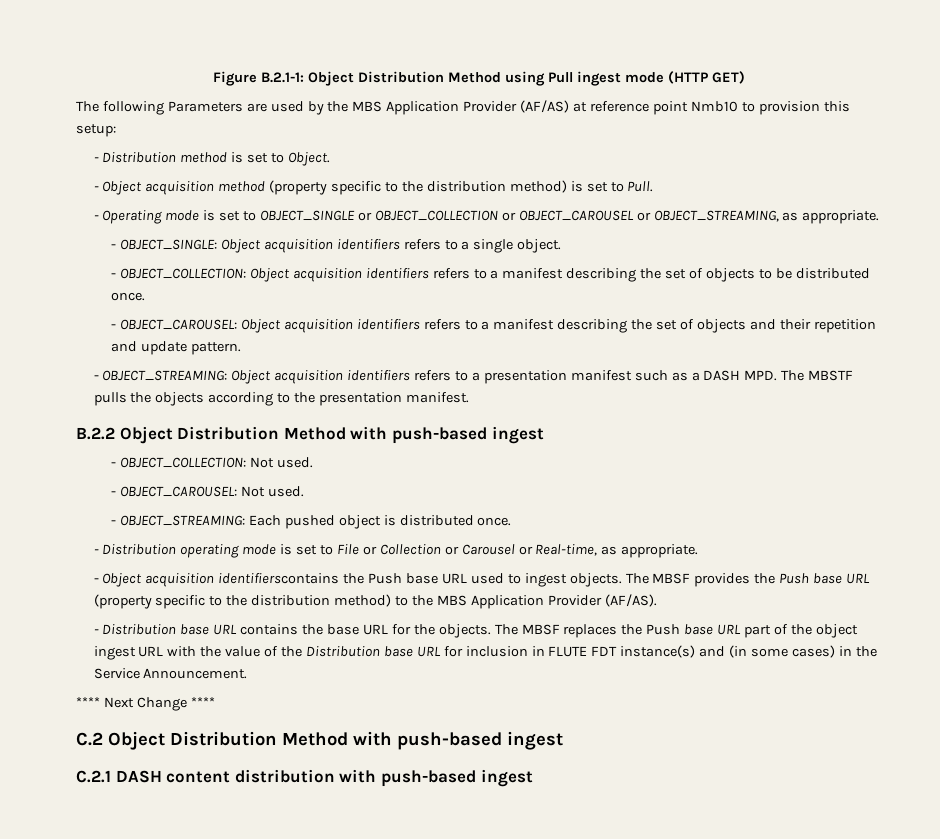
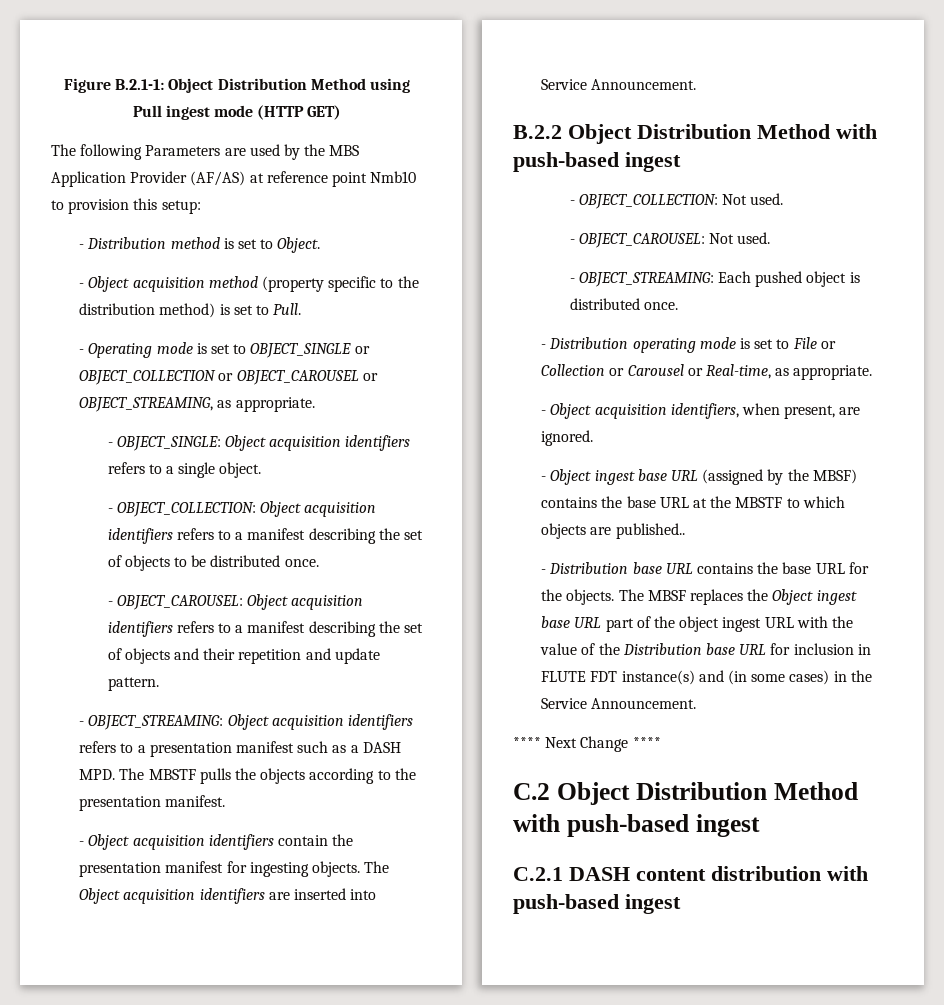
(469, 397) none -> [79,834,354,850] [79,861,390,877] [79,888,377,904] [541,79,697,90] // - Object acquisition identifiers contain the presentation manifest for ingesting objects. The Object acquisition identifiers are inserted into Service Announcement.
[218,573,870,587] [93,594,657,609] identifierscontains the Push base URL used to ingest objects. The MBSF provides the Push base URL (property specific to the distribution method) to the MBS Application Provider (AF/AS). -> [670,403,861,419] [541,430,594,446] [541,469,857,485] [541,496,845,508] [541,523,685,539] identifiers, when present, are ignored. // - Object ingest base URL (assigned by the MBSF) contains the base URL at the MBSTF to which objects are published..
[646,624,681,635] Push -> [772,589,857,605] Object ingest

